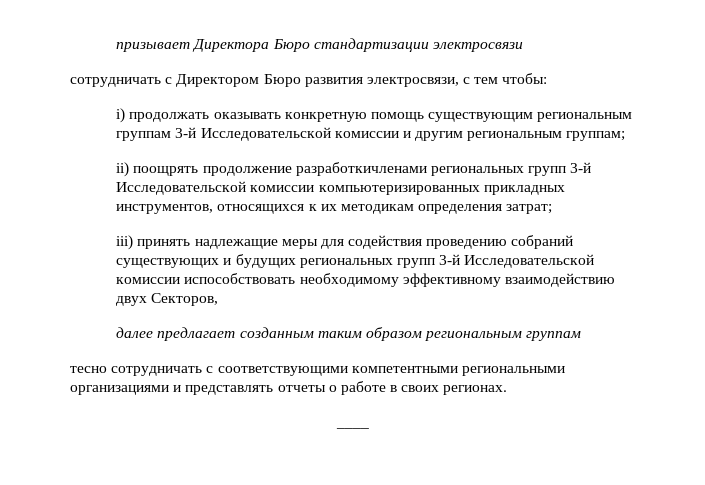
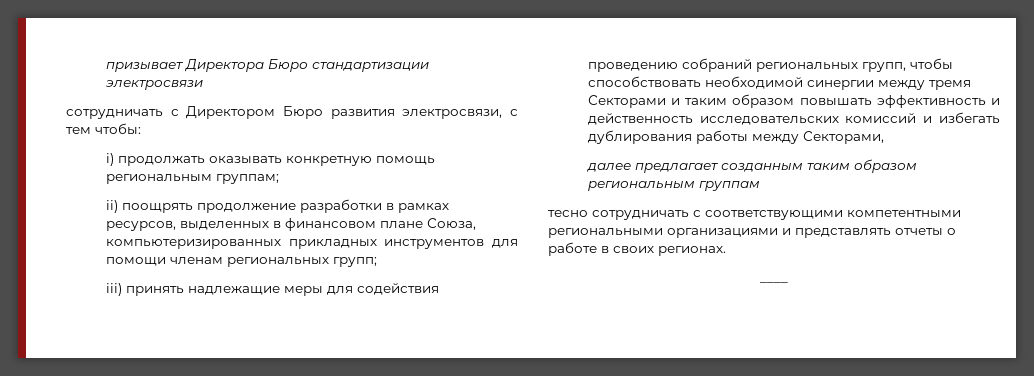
[428,112,633,122] [116,127,464,141] существующим региональным группам 3-й Исследовательской комиссии и другим -> (435, 160) none
[295,162,592,176] [116,181,565,195] [116,204,553,214] разработкичленами региональных групп 3-й Исследовательской комиссии компьютеризированных прикладных инструментов, относящихся к их методикам определения затрат; -> [299,199,449,213] [105,218,476,231] [105,239,518,249] [105,257,377,267] разработки в рамках ресурсов, выделенных в финансовом плане Союза, компьютеризированных прикладных инструментов для помощи членам региональных групп;
[116,254,595,268] [116,273,615,287] [116,293,219,306] существующих и будущих региональных групп 3-й Исследовательской комиссии испособствовать необходимому эффективному взаимодействию двух Секторов, -> [755,58,953,72] [587,76,971,90] [587,94,1000,108] [587,112,1000,125] [587,130,884,144] региональных групп, чтобы способствовать необходимой синергии между тремя Секторами и таким образом повышать эффективность и действенность исследовательских комиссий и избегать дублирования работы между Секторами,

